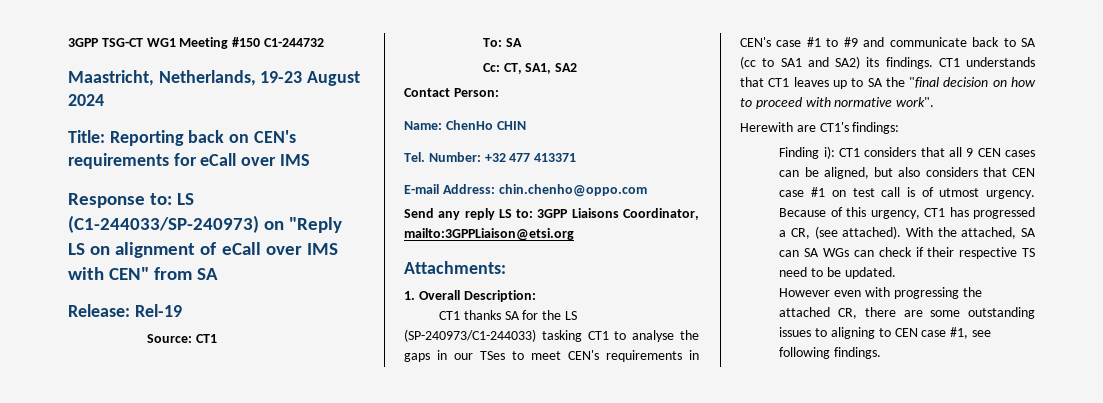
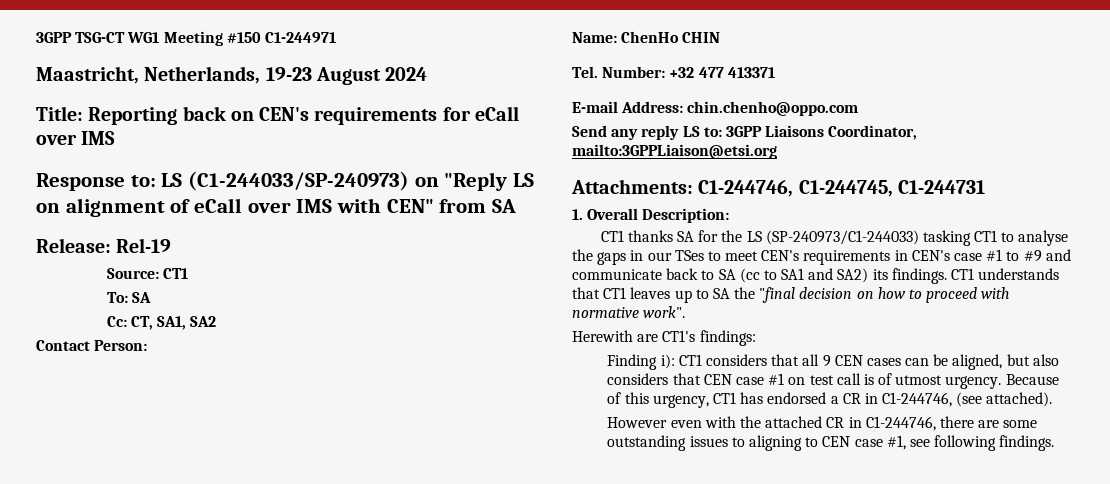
[263,38,324,47] C1-244732 -> [264,32,336,43] C1-244971
(506, 267) none -> [698,180,985,197] C1-244746, C1-244745, C1-244731
[973,207,1035,219] [779,226,1036,239] [779,247,1035,259] [779,267,896,279] progressed a CR, (see attached). With the attached, SA can SA WGs can check if their respective TS need to be updated. -> [767,392,1053,407] endorsed a CR in C1-244746, (see attached).
[893,287,959,299] progressing -> (736, 422) none
[838,308,858,319] CR, -> [826,416,936,431] CR in C1-244746,

